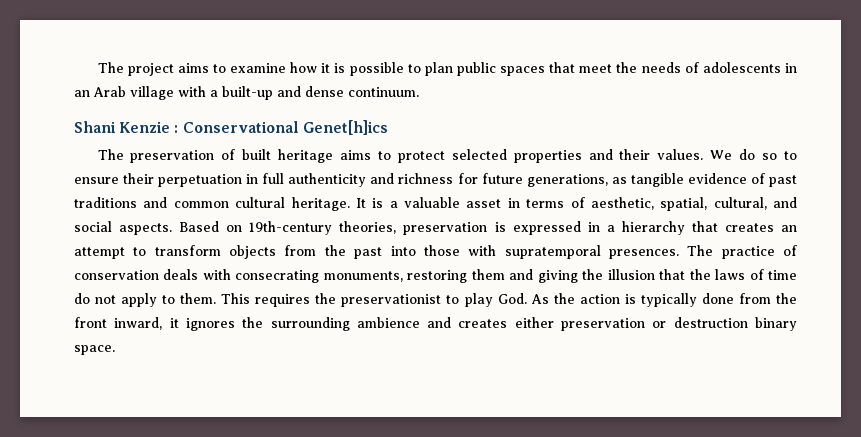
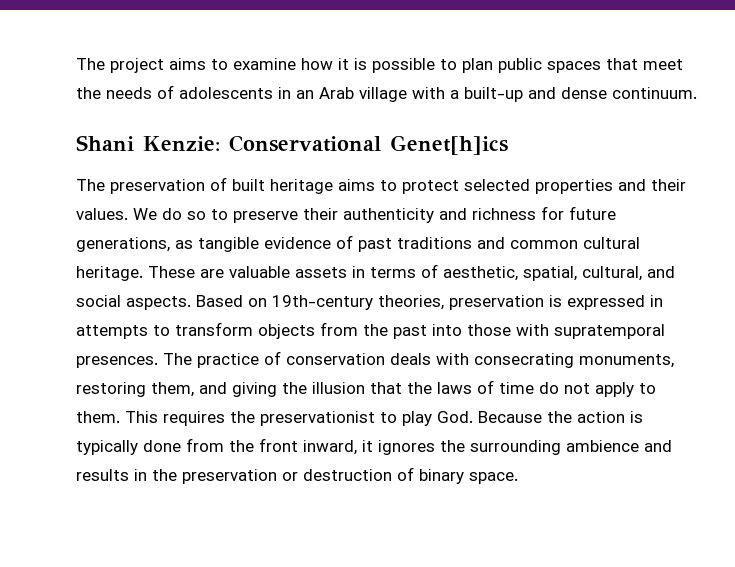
[119,121,179,133] Kenzie : -> [143,136,220,151] Kenzie:
[74,173,285,187] ensure their perpetuation in full -> [233,208,338,223] preserve their
[355,197,502,208] It is a valuable asset -> [148,266,347,278] These are valuable assets
[606,221,797,235] [74,247,125,259] a hierarchy that creates an attempt -> [76,325,148,339] attempts
[471,269,505,280] them -> [151,382,194,397] them,
[530,294,549,304] As -> [478,411,542,423] Because
[458,317,554,328] creates either -> [76,469,177,481] results in the
(748, 322) none -> [397,467,414,481] of

